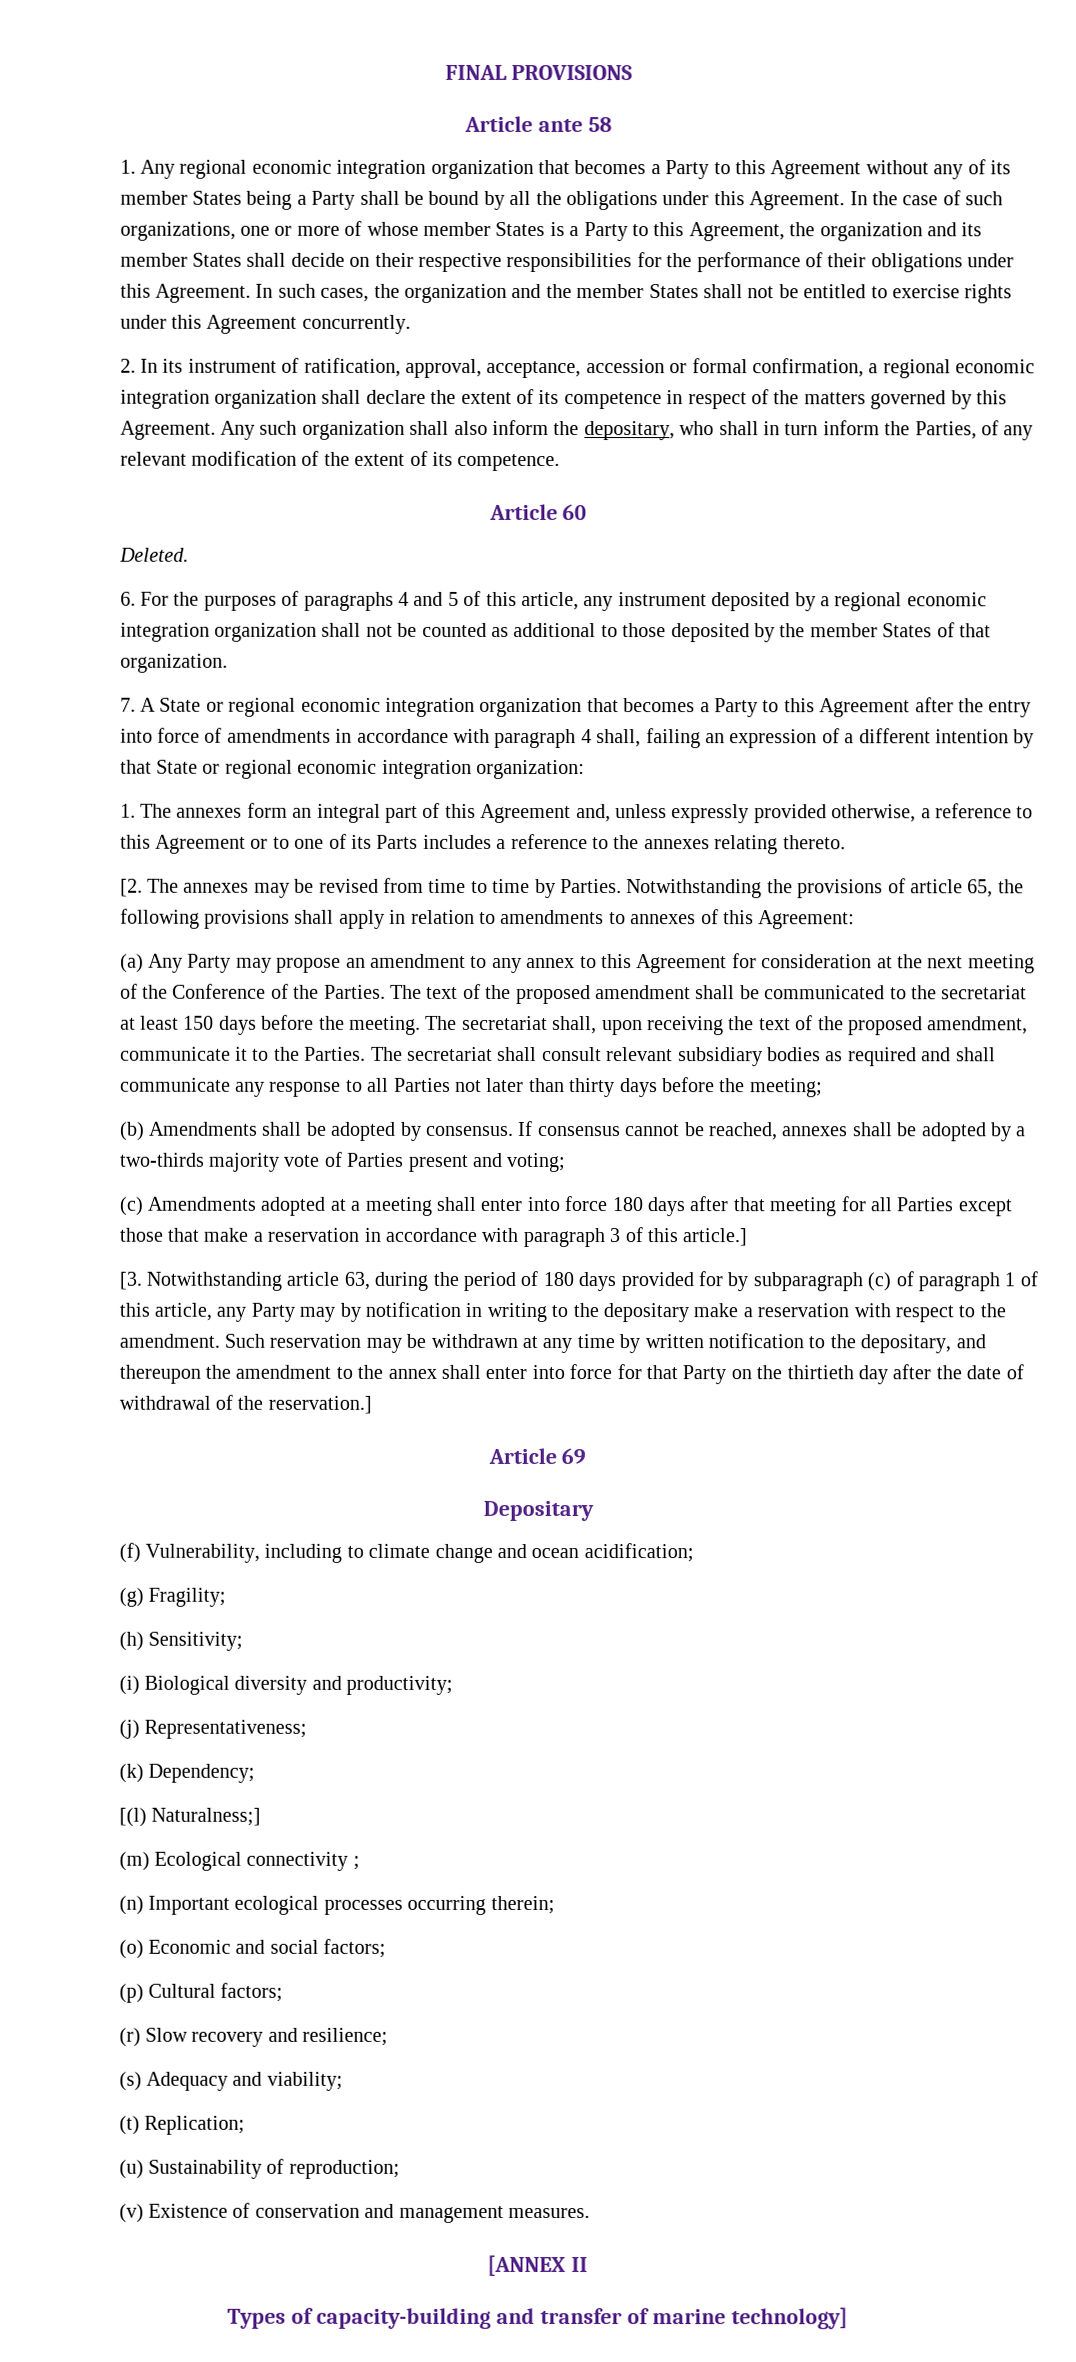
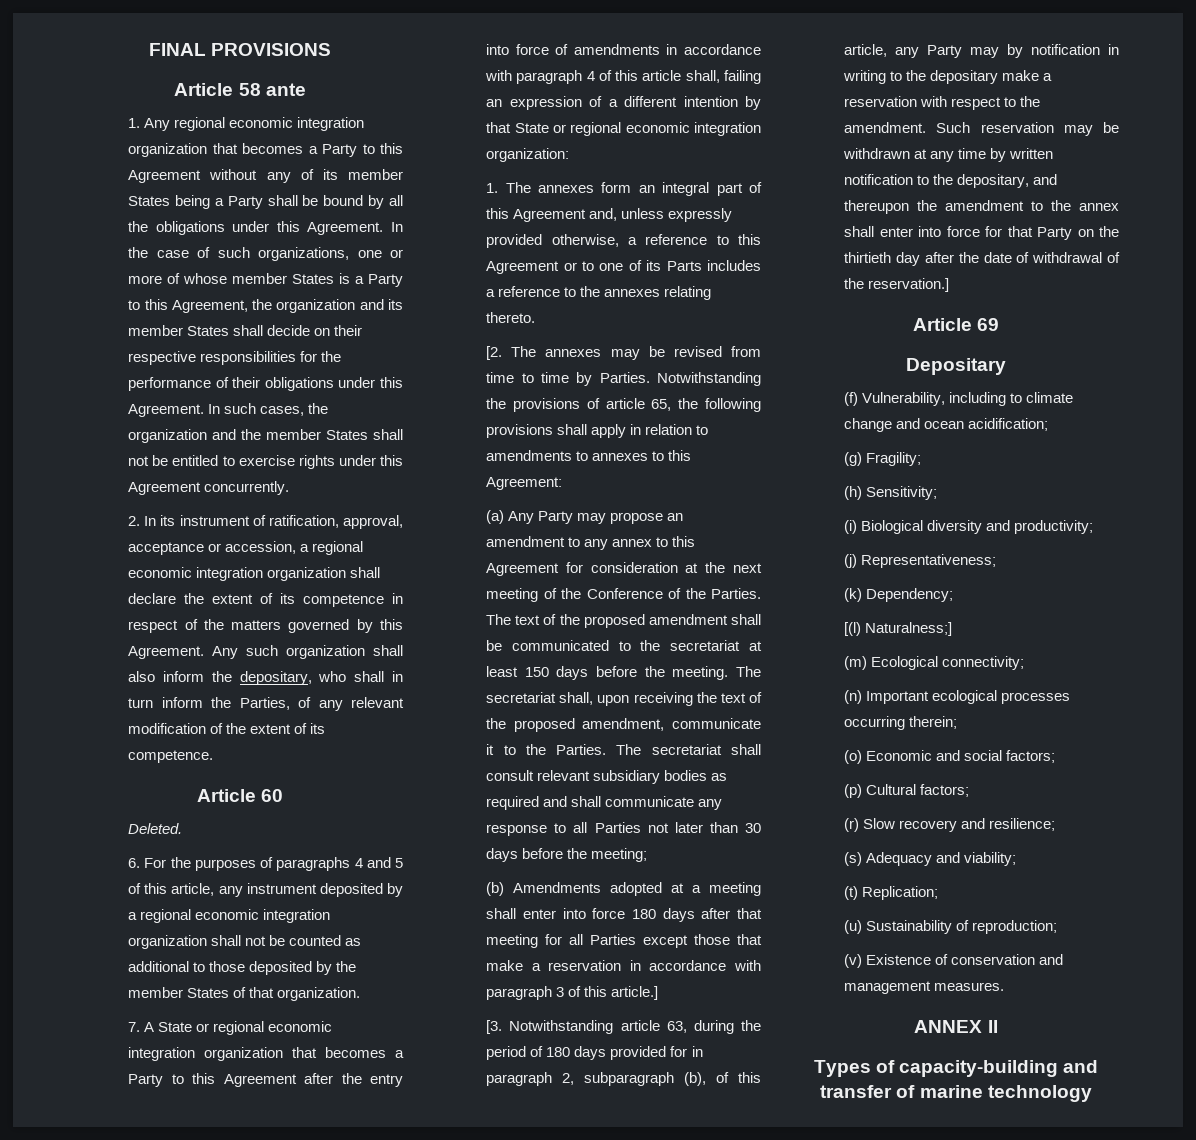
(534, 123) none -> [238,83,261,96] 58
[587,117,612,133] 58 -> (306, 89) none
[486,358,865,379] acceptance, accession or formal confirmation, -> [128,541,297,555] acceptance or accession,
(592, 736) none -> [598,70,682,81] of this article
[700,909,719,925] of -> [652,451,665,461] to
[569,1078,616,1098] thirty -> [745,823,761,833] 30
[262,1120,1027,1142] [119,1151,567,1173] [118,1196,257,1216] shall be adopted by consensus. If consensus cannot be reached, annexes shall be adopted by a two-thirds majority vote of Parties present and voting; // (c) Amendments -> (602, 887) none
[727,1271,1016,1292] by subparagraph (c) of paragraph 1 -> [691,1046,703,1057] [486,1072,707,1086] in paragraph 2, subparagraph (b),
[246,1851,360,1871] connectivity ; -> [942,656,1025,670] connectivity;
[487,2254,567,2277] [ANNEX -> [914,1020,983,1033] ANNEX
[730,2307,848,2330] technology] -> [987,1085,1092,1102] technology

